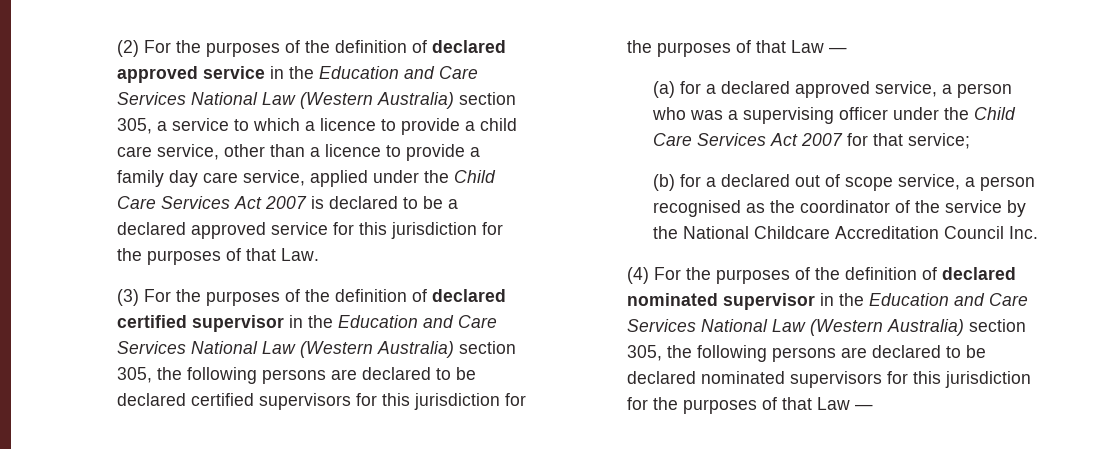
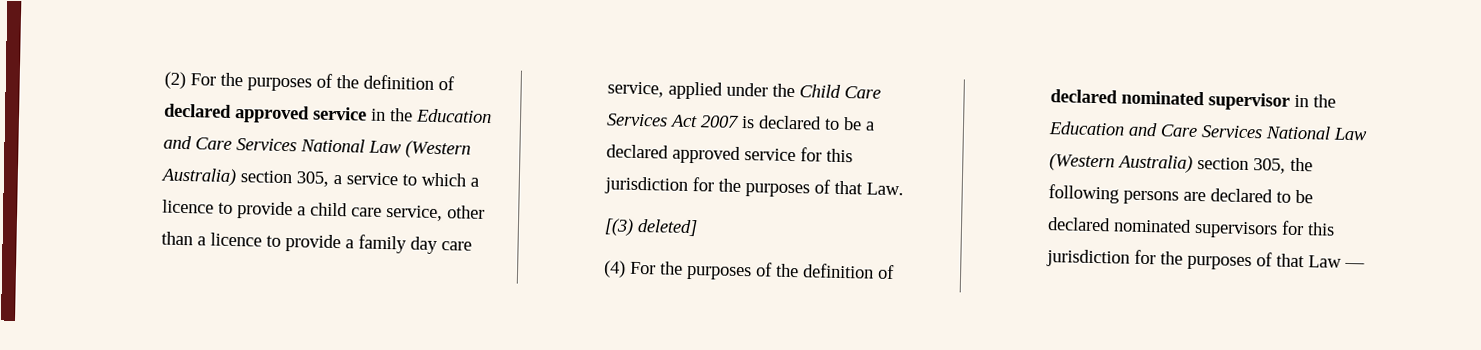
[117,289,507,306] [117,315,498,332] [117,341,517,358] [117,367,477,384] [117,393,527,410] [627,40,848,57] [653,81,1013,98] [652,107,1017,124] [653,133,971,149] [653,174,1036,191] [653,200,1027,217] [653,226,1039,239] (3) For the purposes of the definition of declared certified supervisor in the Education and Care Services National Law (Western Australia) section 305, the following persons are declared to be declared certified supervisors for this jurisdiction for the purposes of that Law — // (a) for a declared approved service, a person who was a supervising officer under the Child Care Services Act 2007 for that service; // (b) for a declared out of scope service, a person recognised as the coordinator of the service by the National Childcare Accreditation Council Inc. -> [603,218,698,237] [(3) deleted]

